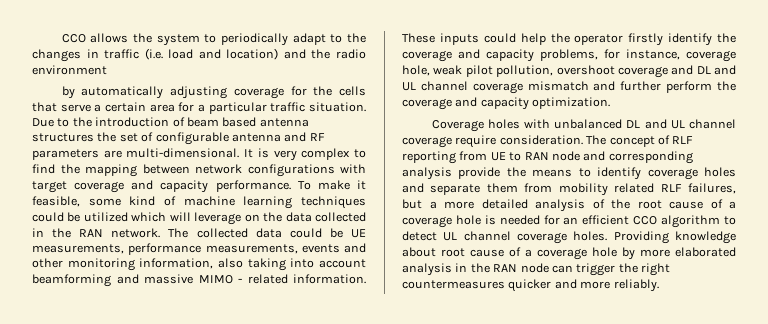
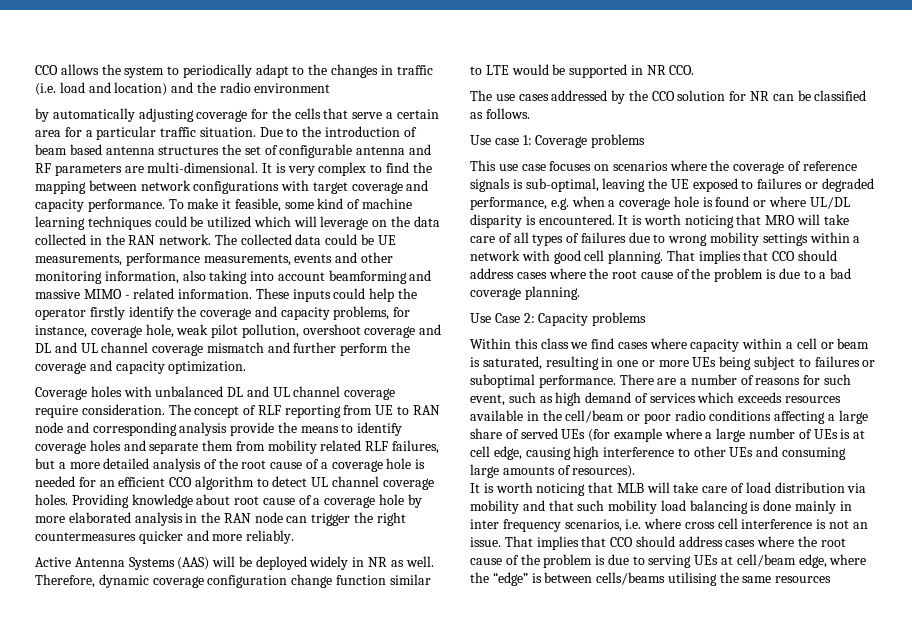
(659, 285) none -> [35,556,434,570] [35,574,431,588] [470,64,695,78] [470,90,867,104] [470,108,530,119] [470,134,646,148] [470,160,857,174] [470,178,874,192] [470,196,850,210] [470,214,849,228] [470,232,861,246] [470,250,838,264] [470,268,852,282] [470,286,580,300] [470,312,647,326] [470,338,870,352] [470,356,876,370] [470,374,852,388] [470,392,842,406] [470,410,868,424] [470,428,866,442] [470,446,847,460] [470,464,636,478] [470,482,867,496] [470,500,852,514] [470,518,868,532] [470,536,846,550] [470,554,867,568] [470,572,832,586] // Active Antenna Systems (AAS) will be deployed widely in NR as well. Therefore, dynamic coverage configuration change function similar to LTE would be supported in NR CCO. // The use cases addressed by the CCO solution for NR can be classified as follows. // Use case 1: Coverage problems // This use case focuses on scenarios where the coverage of reference signals is sub-optimal, leaving the UE exposed to failures or degraded performance, e.g. when a coverage hole is found or where UL/DL disparity is encountered. It is worth noticing that MRO will take care of all types of failures due to wrong mobility settings within a network with good cell planning. That implies that CCO should address cases where the root cause of the problem is due to a bad coverage planning. // Use Case 2: Capacity problems // Within this class we find cases where capacity within a cell or beam is saturated, resulting in one or more UEs being subject to failures or suboptimal performance. There are a number of reasons for such event, such as high demand of services which exceeds resources available in the cell/beam or poor radio conditions affecting a large share of served UEs (for example where a large number of UEs is at cell edge, causing high interference to other UEs and consuming large amounts of resources). // It is worth noticing that MLB will take care of load distribution via mobility and that such mobility load balancing is done mainly in inter frequency scenarios, i.e. where cross cell interference is not an issue. That implies that CCO should address cases where the root cause of the problem is due to serving UEs at cell/beam edge, where the “edge” is between cells/beams utilising the same resources

